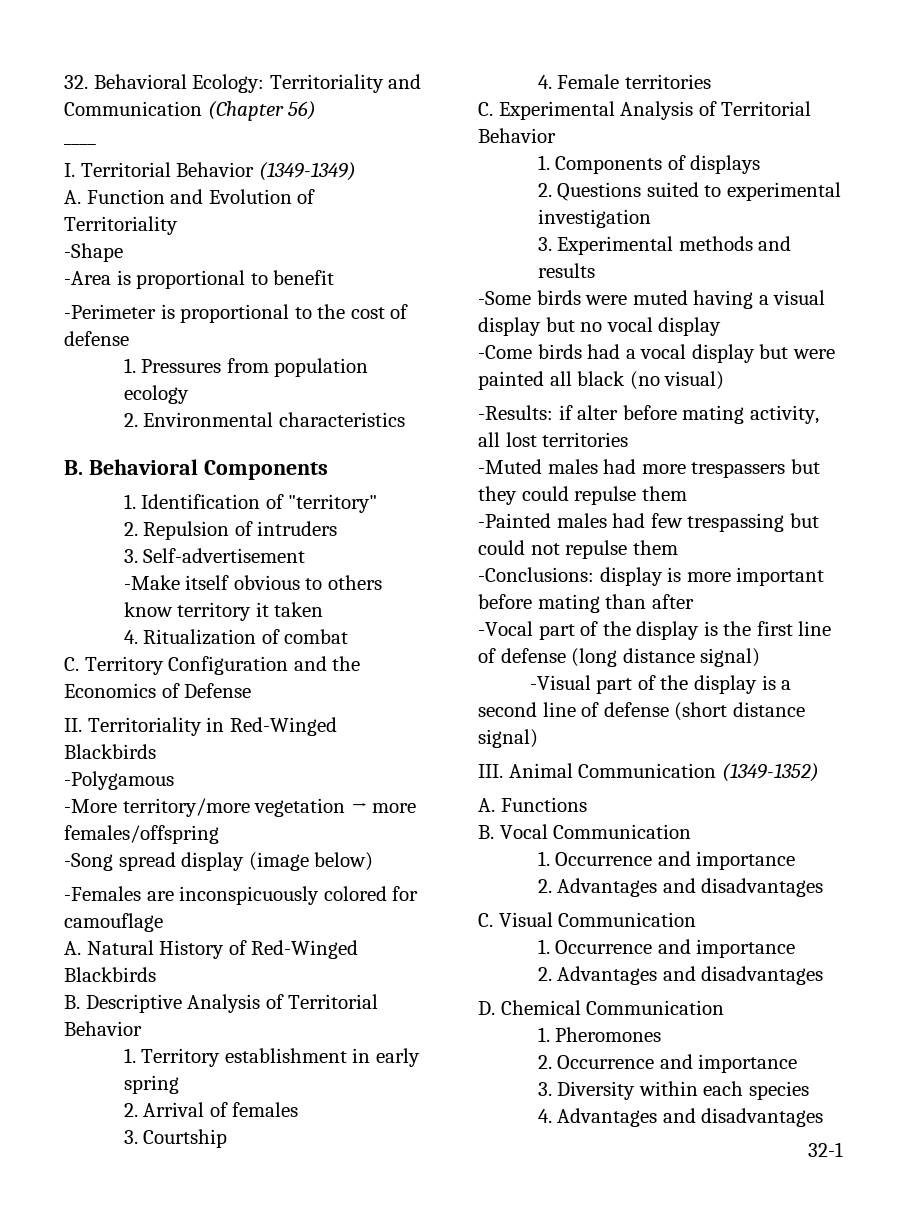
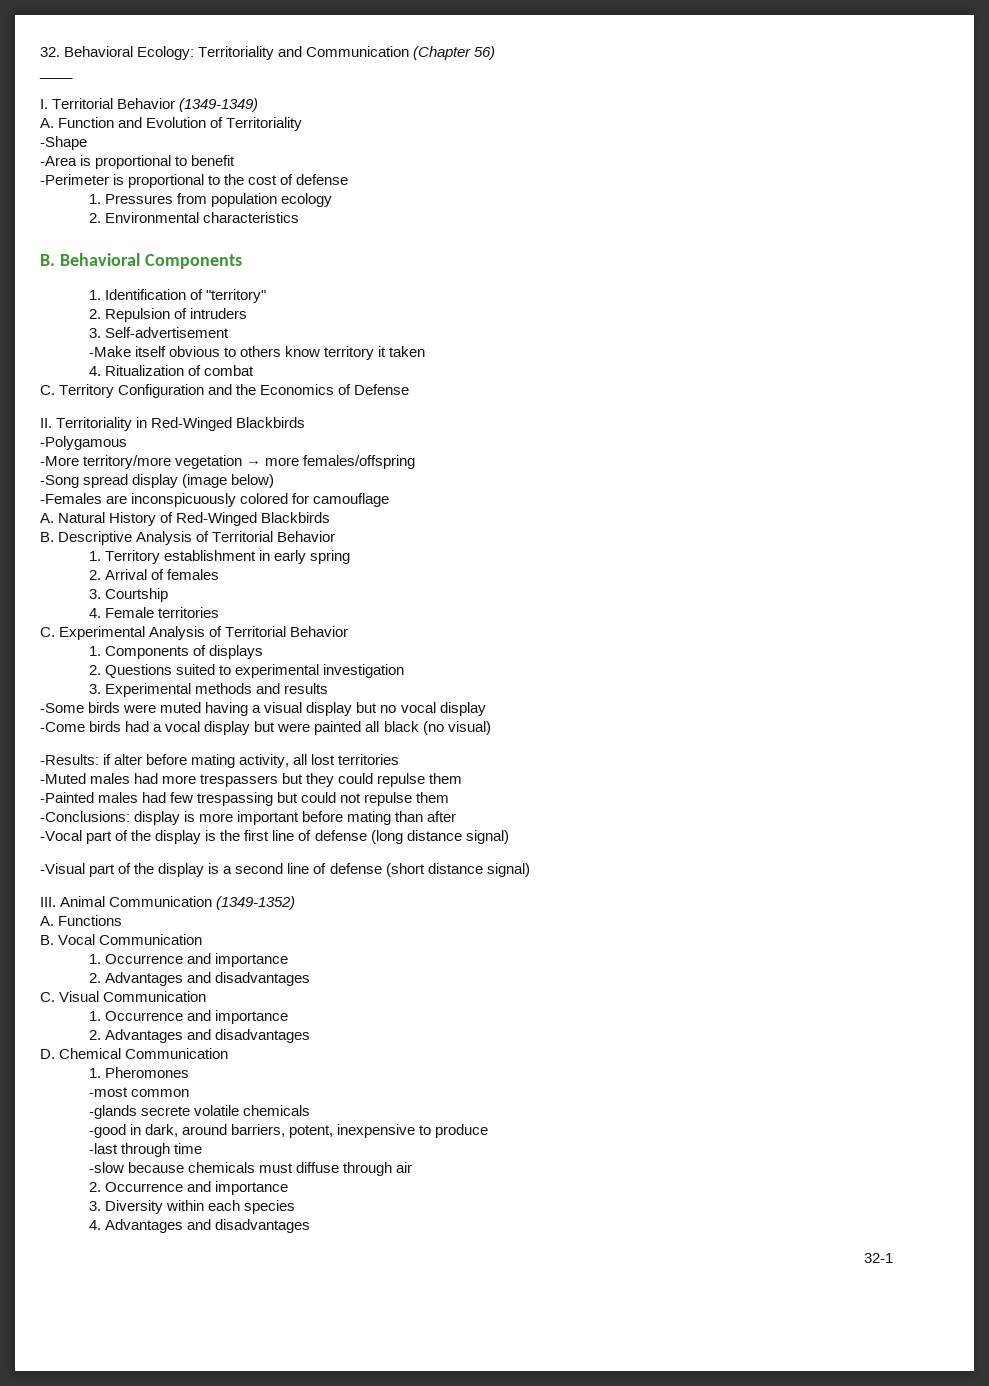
(662, 1034) none -> [88,1087,189,1097] [88,1105,310,1119] [88,1124,489,1138] [88,1143,202,1157] [88,1162,412,1176] // -most common // -glands secrete volatile chemicals // -good in dark, around barriers, potent, inexpensive to produce // -last through time // -slow because chemicals must diffuse through air

